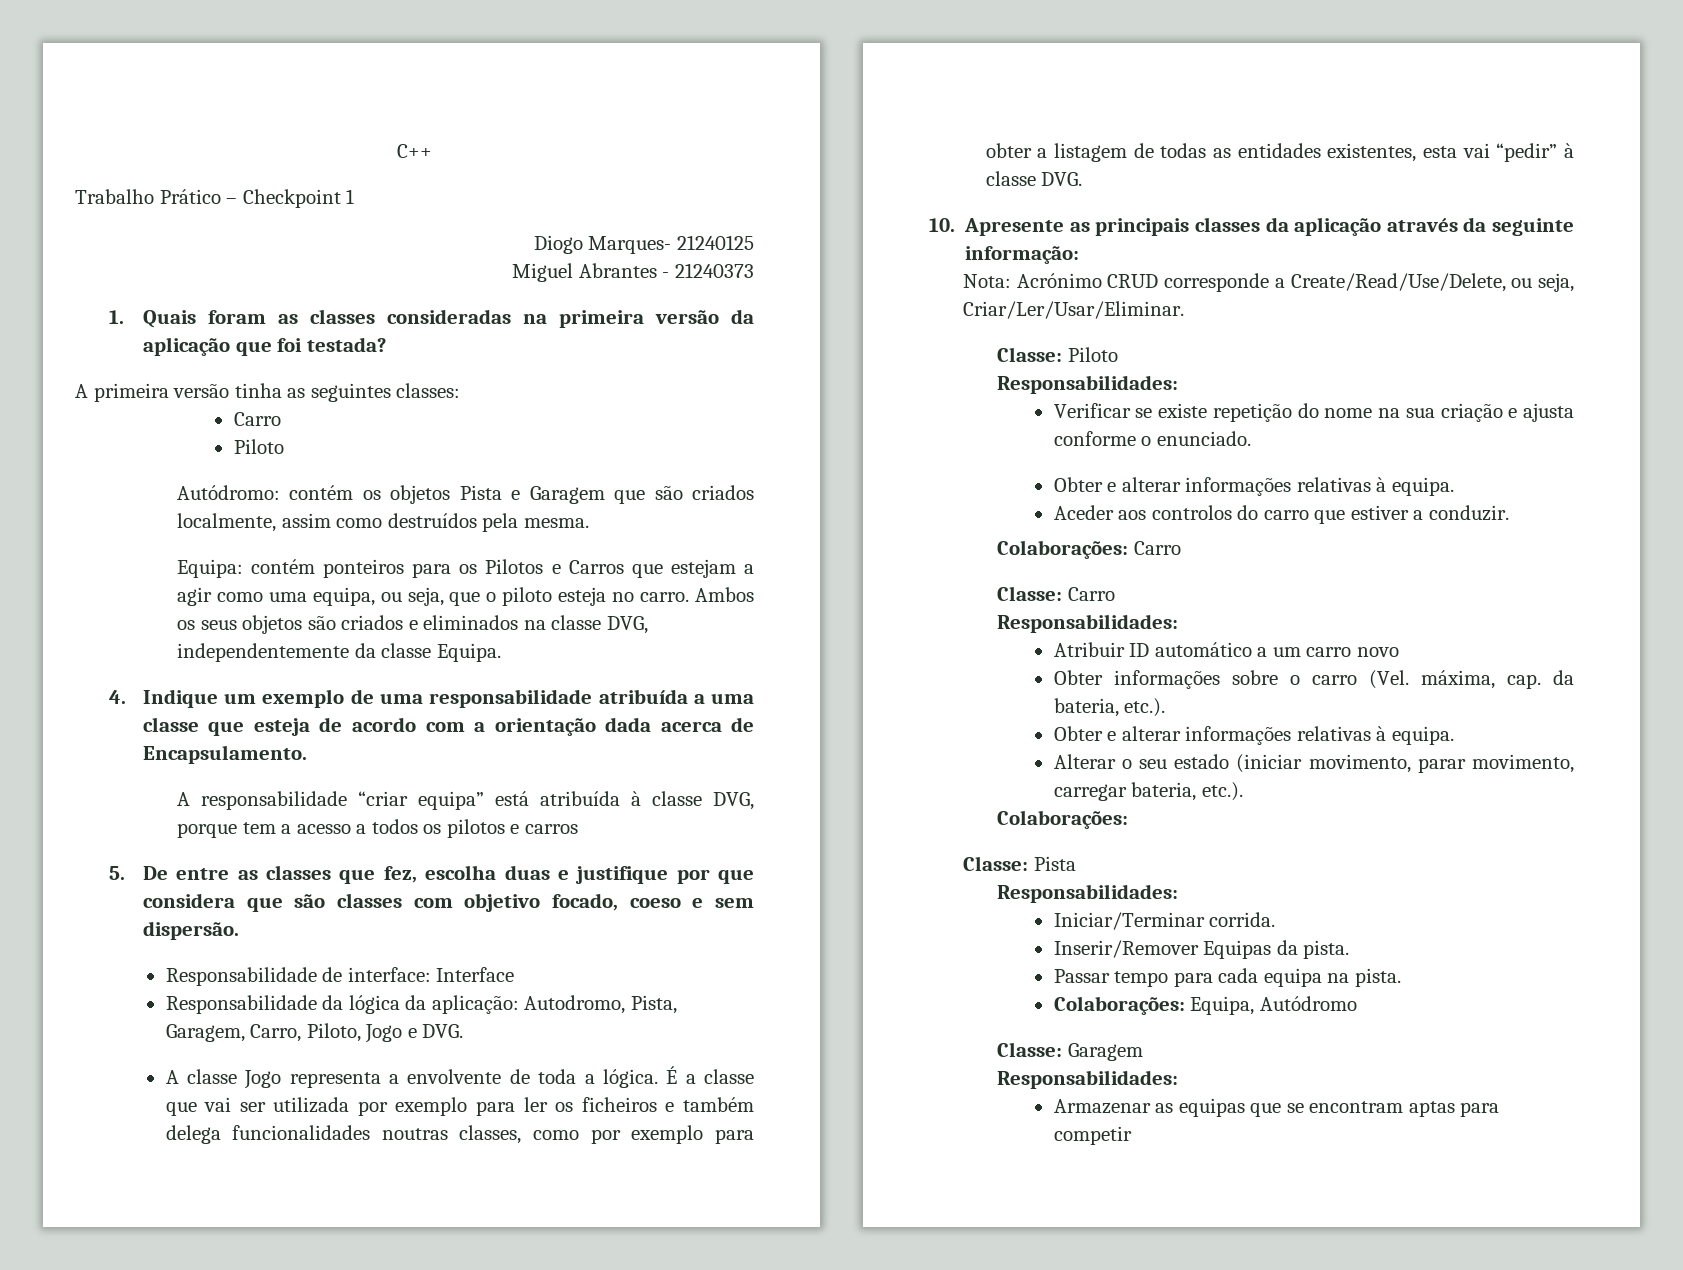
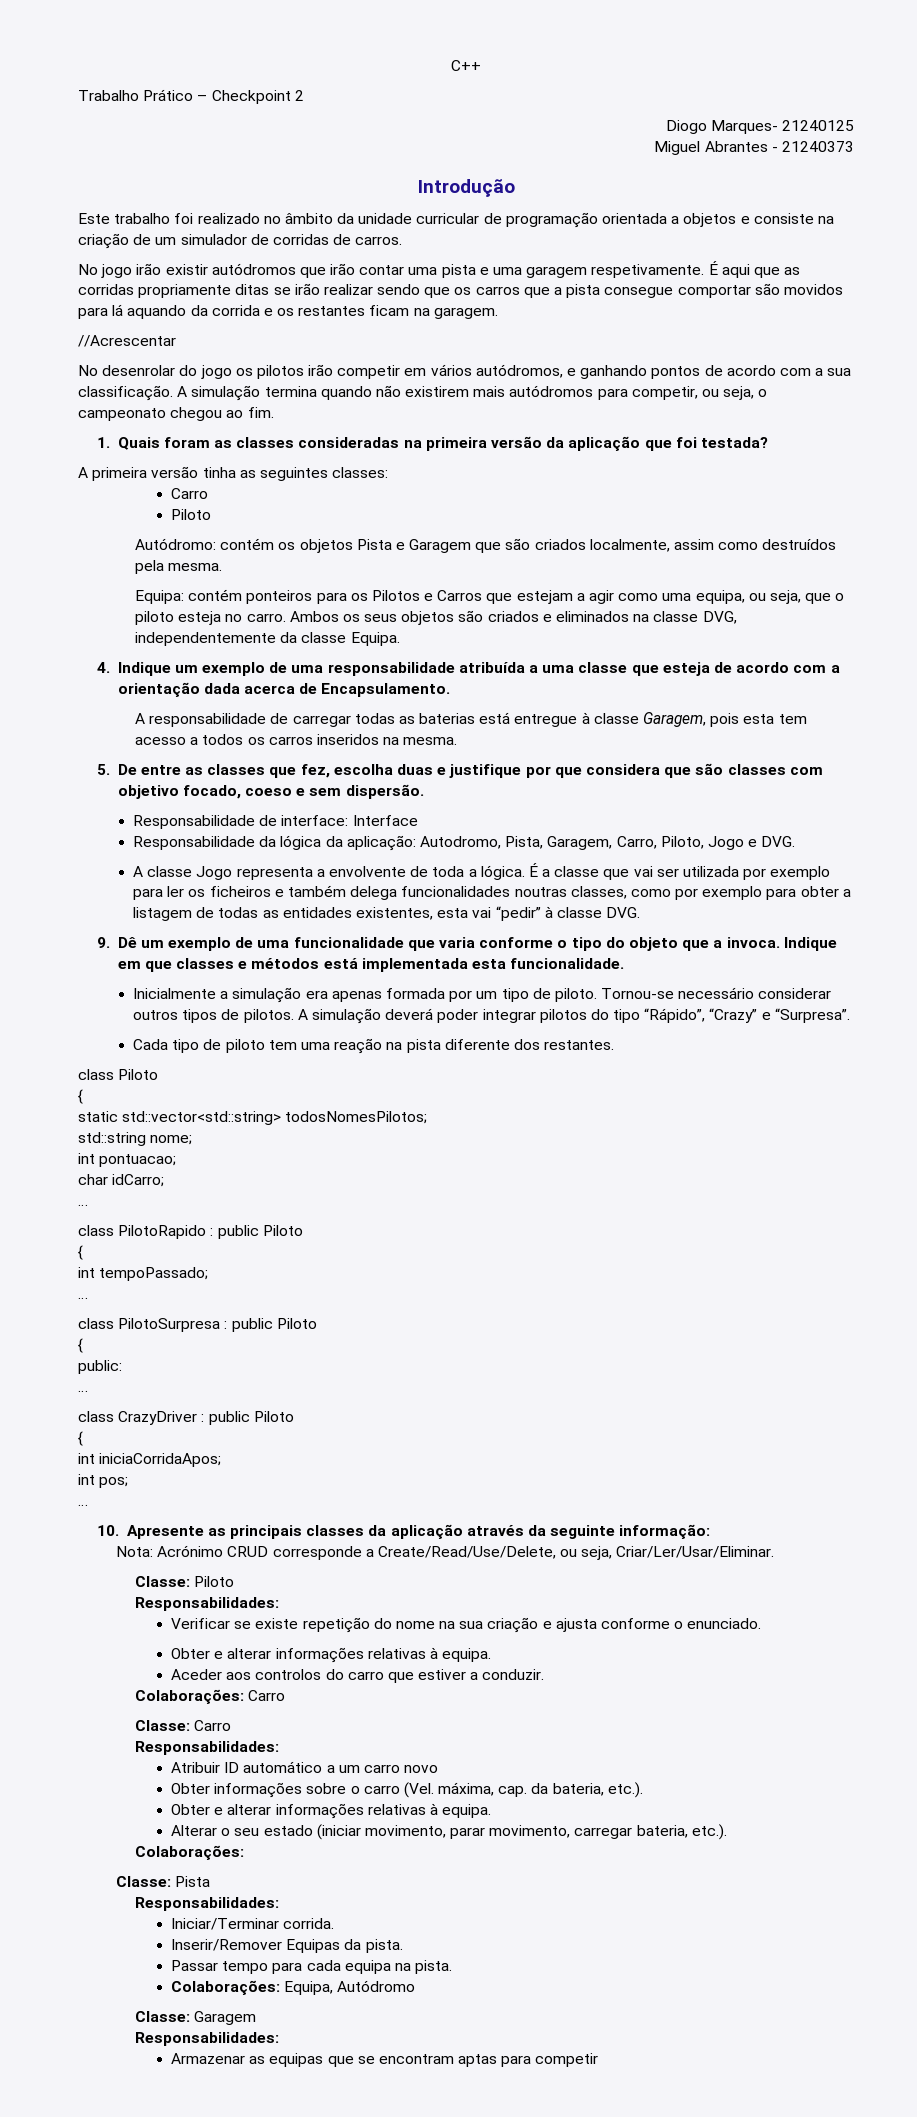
[346,189,355,204] 1 -> [294,90,304,101] 2
(754, 270) none -> [417,179,515,197] [78,212,834,228] [78,233,403,249] [78,261,801,278] [78,283,843,298] [78,304,498,319] [78,335,176,347] [78,364,852,379] [78,385,768,401] [78,407,274,421] // Introdução // Este trabalho foi realizado no âmbito da unidade curricular de programação orientada a objetos e consiste na criação de um simulador de corridas de carros. // No jogo irão existir autódromos que irão contar uma pista e uma garagem respetivamente. É aqui que as corridas propriamente ditas se irão realizar sendo que os carros que a pista consegue comportar são movidos para lá aquando da corrida e os restantes ficam na garagem. // //Acrescentar // No desenrolar do jogo os pilotos irão competir em vários autódromos, e ganhando pontos de acordo com a sua classificação. A simulação termina quando não existirem mais autódromos para competir, ou seja, o campeonato chegou ao fim.
[357,791,754,810] [176,822,292,838] “criar equipa” está atribuída à classe DVG, porque tem a -> [270,712,807,727] de carregar todas as baterias está entregue à classe Garagem, pois esta tem
[446,819,578,838] pilotos e carros -> [268,734,458,745] carros inseridos na mesma.
(1083, 179) none -> [96,937,837,951] [117,958,625,972] [133,987,832,1003] [133,1008,850,1024] [133,1038,615,1054] [78,1069,159,1080] [78,1089,83,1104] [78,1111,428,1125] [78,1132,193,1146] [78,1153,177,1167] [78,1174,165,1187] [78,1204,88,1206] [78,1225,303,1239] [78,1245,83,1260] [78,1267,209,1281] [78,1297,88,1299] [78,1318,317,1332] [78,1338,83,1353] [78,1360,122,1374] [78,1390,88,1392] [78,1411,294,1425] [78,1431,83,1446] [78,1453,222,1467] [78,1474,129,1488] [78,1504,88,1506] // 9. Dê um exemplo de uma funcionalidade que varia conforme o tipo do objeto que a invoca. Indique em que classes e métodos está implementada esta funcionalidade. // Inicialmente a simulação era apenas formada por um tipo de piloto. Tornou-se necessário considerar outros tipos de pilotos. A simulação deverá poder integrar pilotos do tipo “Rápido”, “Crazy” e “Surpresa”. // Cada tipo de piloto tem uma reação na pista diferente dos restantes. // class Piloto // { // static std::vector<std::string> todosNomesPilotos; // std::string nome; // int pontuacao; // char idCarro; // … // class PilotoRapido : public Piloto // { // int tempoPassado; // … // class PilotoSurpresa : public Piloto // { // public: // … // class CrazyDriver : public Piloto // { // int iniciaCorridaApos; // int pos; // …

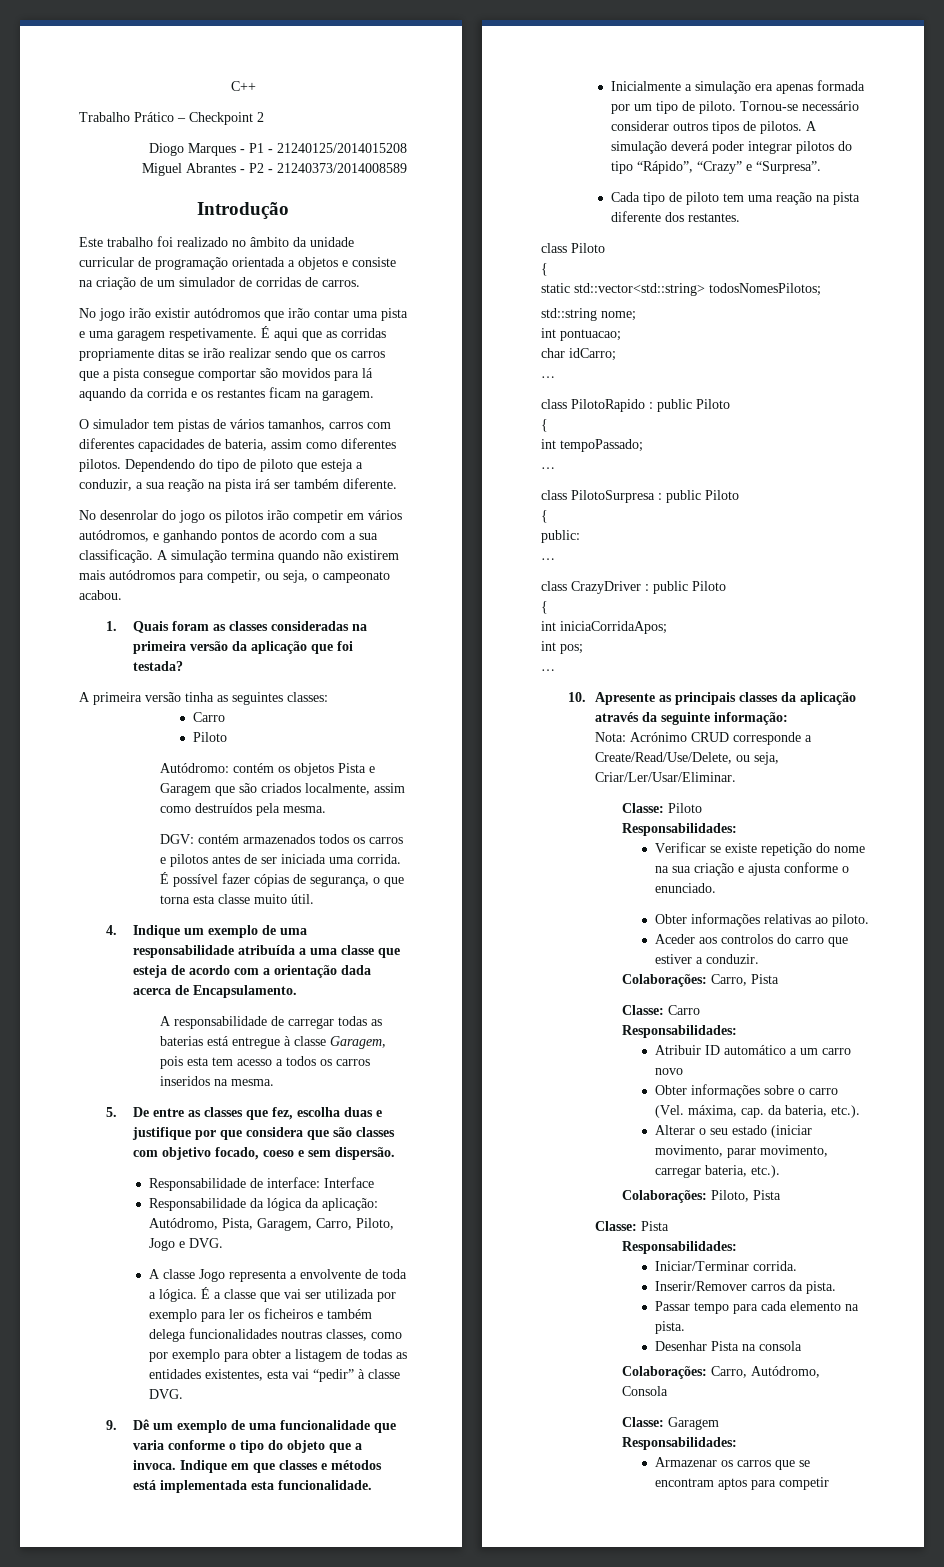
[710,120,854,134] Marques- 21240125 -> [188,143,407,156] Marques - P1 - 21240125/2014015208
[781,141,854,152] 21240373 -> [249,163,407,173] P2 - 21240373/2014008589
[78,335,176,347] //Acrescentar -> [79,419,391,432] [79,438,396,452] [79,459,363,472] [79,478,397,492] O simulador tem pistas de vários tamanhos, carros com diferentes capacidades de bateria, assim como diferentes pilotos. Dependendo do tipo de piloto que esteja a conduzir, a sua reação na pista irá ser também diferente.
[170,407,274,421] chegou ao fim. -> [79,590,122,600] acabou.
[134,589,845,604] [134,610,737,625] [134,632,400,646] Equipa: contém ponteiros para os Pilotos e Carros que estejam a agir como uma equipa, ou seja, que o piloto esteja no carro. Ambos os seus objetos são criados e eliminados na classe DVG, independentemente da classe Equipa. -> [160,834,404,844] [160,854,402,867] [160,872,405,887] [160,894,315,904] DGV: contém armazenados todos os carros e pilotos antes de ser iniciada uma corrida. É possível fazer cópias de segurança, o que torna esta classe muito útil.
[419,836,501,849] Autodromo, -> [148,1218,218,1230] Autódromo,
[214,1647,492,1663] e alterar informações relativas à equipa. -> [690,913,869,927] informações relativas ao piloto.
[248,1690,286,1701] Carro -> [711,974,780,986] Carro, Pista
[170,1803,492,1819] // Obter e alterar informações relativas à equipa. -> (860, 1111) none
(244, 1852) none -> [711,1190,782,1202] Piloto, Pista
[286,1939,341,1953] Equipas -> [750,1284,785,1291] carros
[344,1960,391,1974] equipa -> [789,1301,841,1311] elemento
[170,1980,416,1995] Colaborações: Equipa, Autódromo -> [654,1341,802,1351] [622,1366,821,1379] [622,1386,669,1396] Desenhar Pista na consola // Colaborações: Carro, Autódromo, Consola
[249,2053,324,2067] as equipas -> [720,1460,771,1467] os carros
[458,2054,498,2067] aptas -> [717,1478,747,1490] aptos

